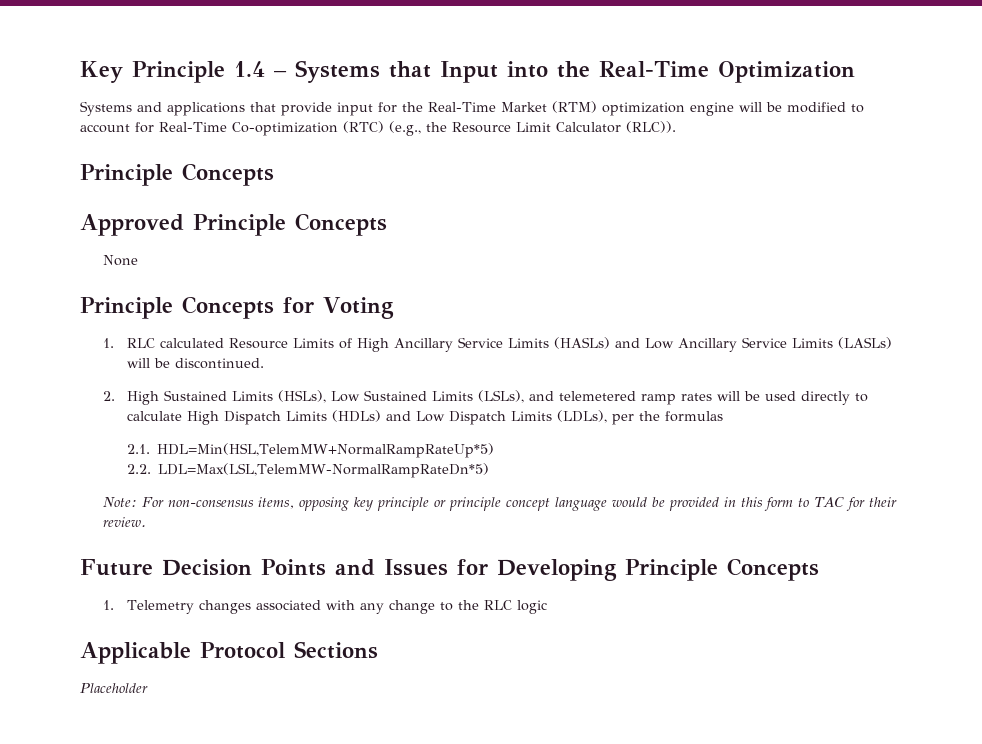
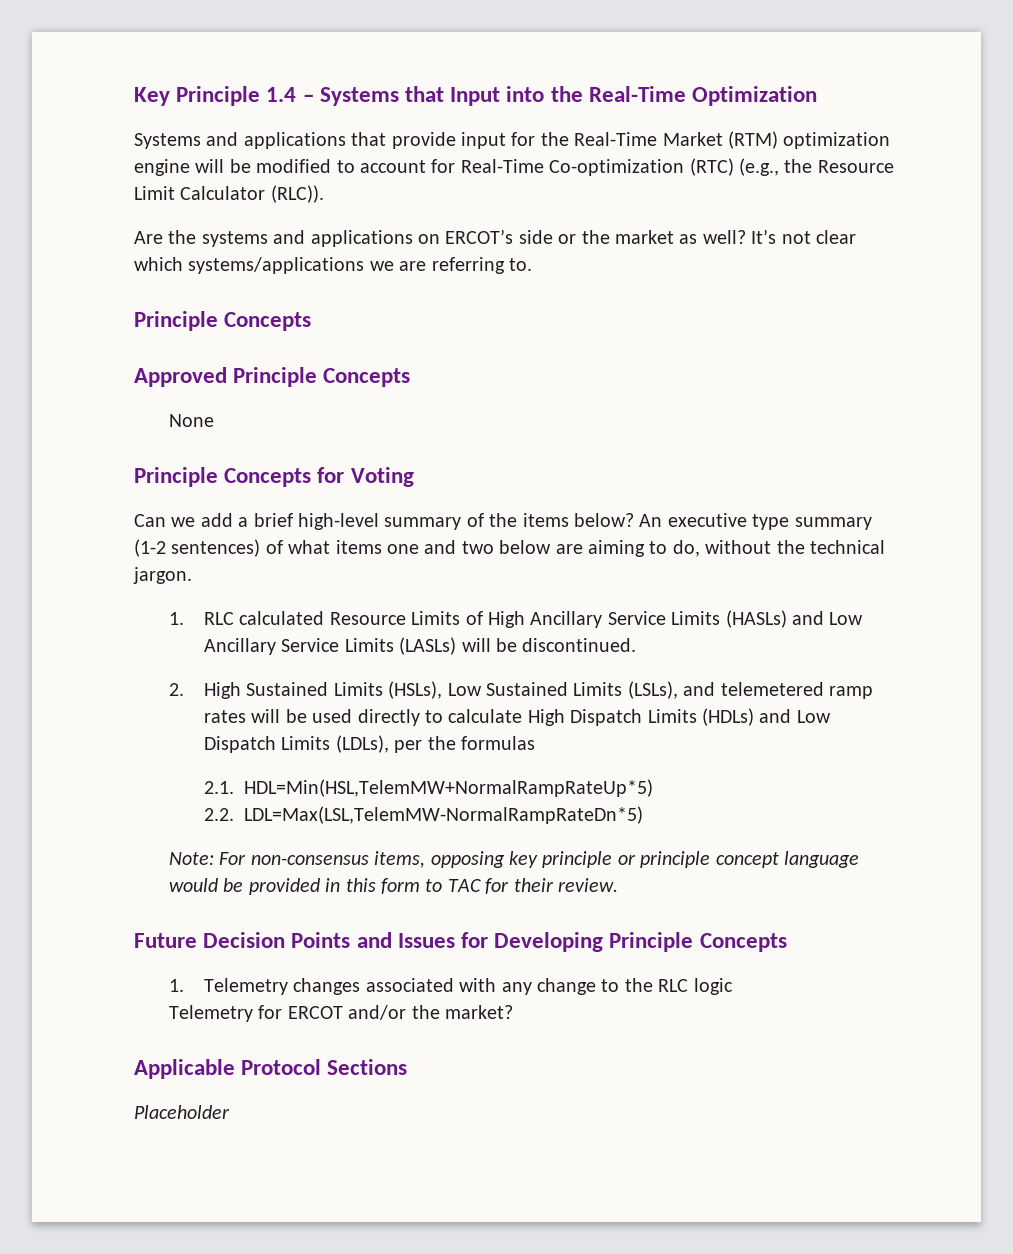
(676, 127) none -> [134,229,856,247] [134,257,532,274] // Are the systems and applications on ERCOT’s side or the market as well? It’s not clear which systems/applications we are referring to.
(394, 308) none -> [134,513,872,530] [134,539,885,557] [133,567,192,584] // Can we add a brief high-level summary of the items below? An executive type summary (1-2 sentences) of what items one and two below are aiming to do, without the technical jargon.
(547, 607) none -> [168,1005,513,1022] // Telemetry for ERCOT and/or the market?

